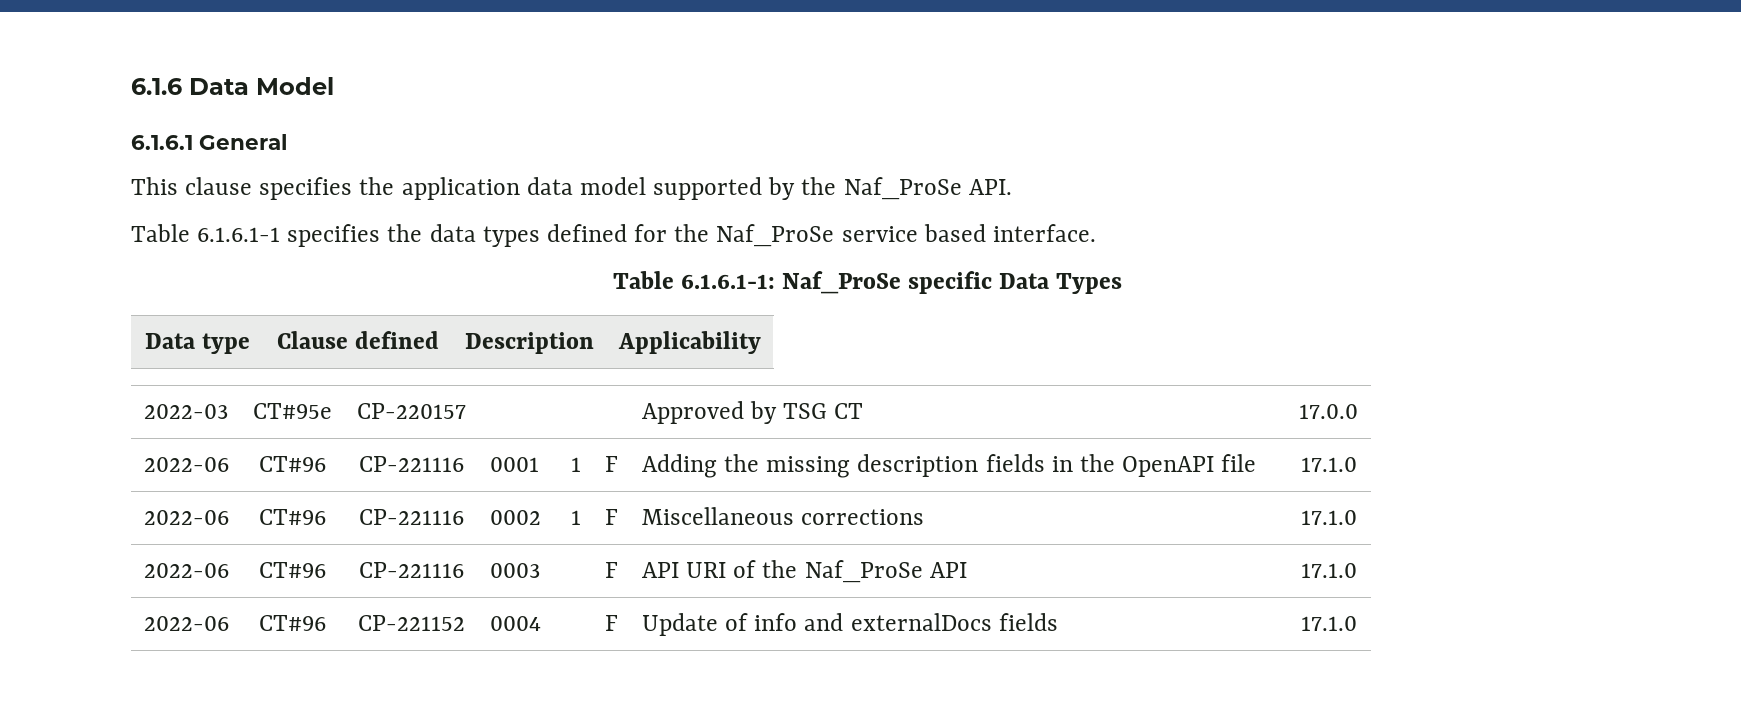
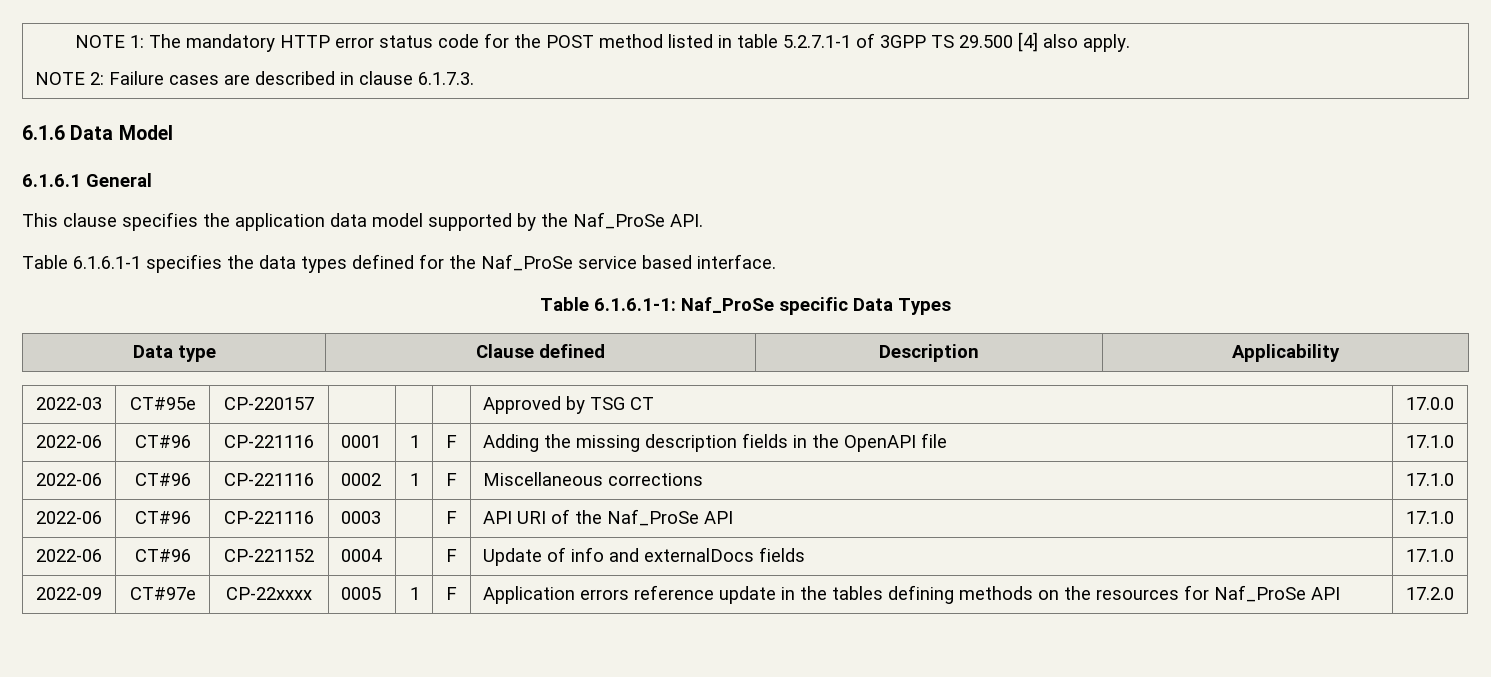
(131, 86) none -> [75,32,1131,52] [34,71,474,85] NOTE 1: The mandatory HTTP error status code for the POST method listed in table 5.2.7.1-1 of 3GPP TS 29.500 [4] also apply. // NOTE 2: Failure cases are described in clause 6.1.7.3. //
(1357, 623) none -> [36,587,102,600] [129,587,196,600] [226,587,312,600] [340,587,381,600] [410,587,421,600] [446,587,457,600] [482,585,1340,604] [1406,587,1454,600] // 2022-09 | CT#97e | CP-22xxxx | 0005 | 1 | F | Application errors reference update in the tables defining methods on the resources for Naf_ProSe API | 17.2.0

